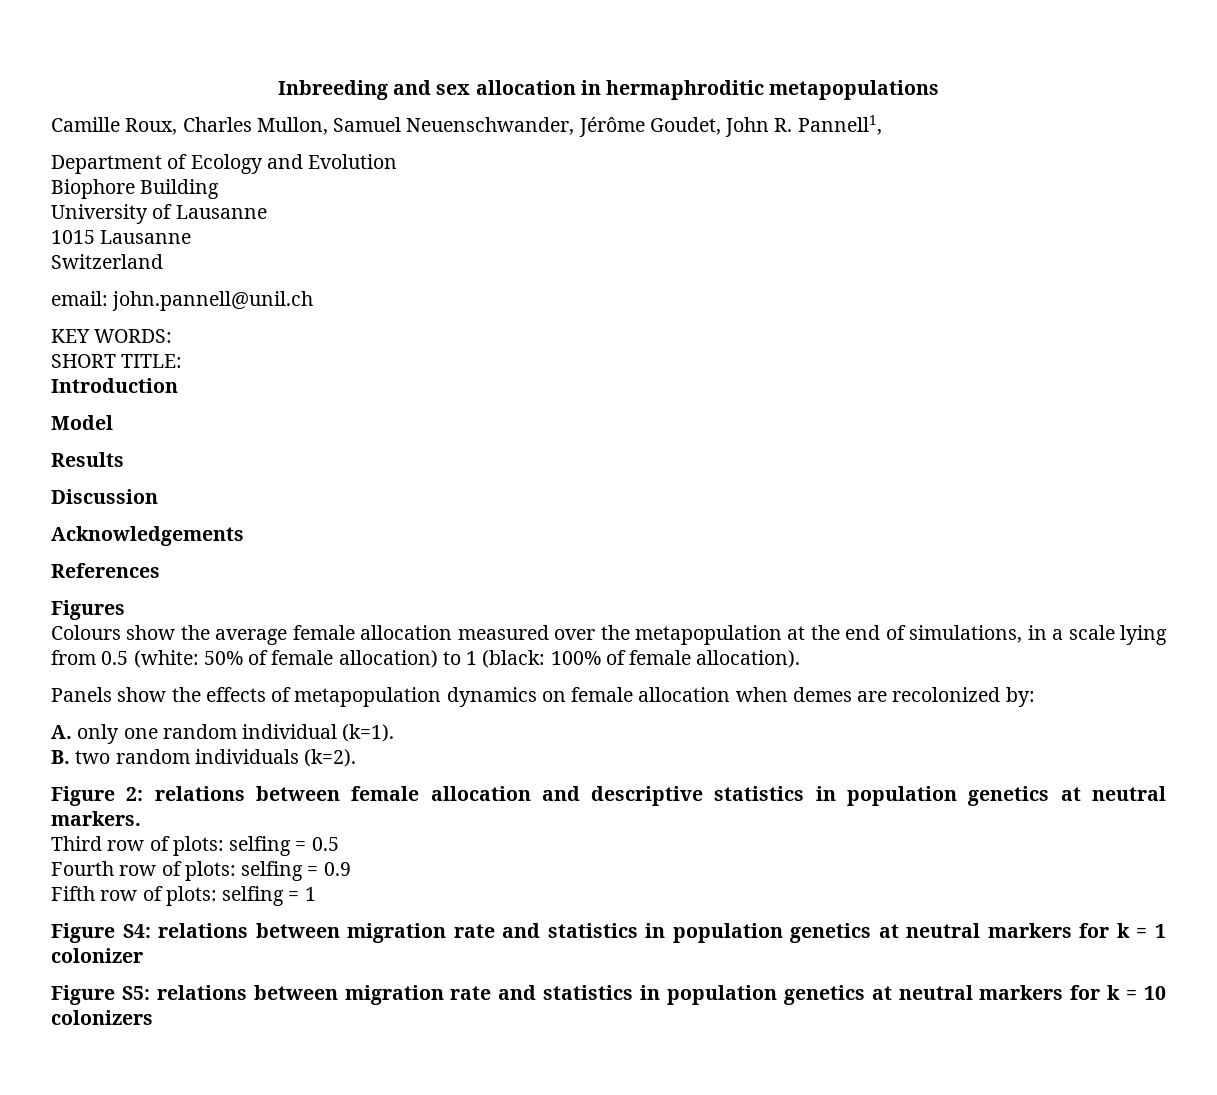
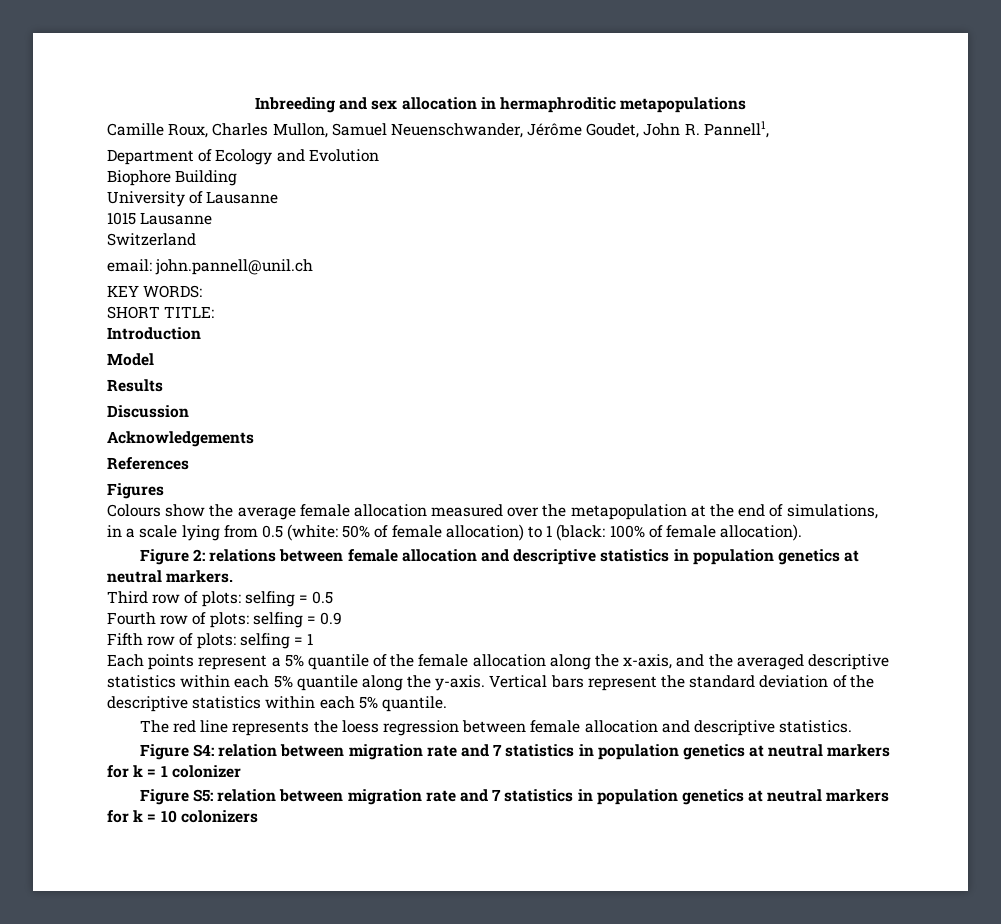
[51,687,1035,707] [51,724,395,744] [51,749,357,767] // Panels show the effects of metapopulation dynamics on female allocation when demes are recolonized by: // A. only one random individual (k=1). // B. two random individuals (k=2). -> (803, 532) none
(316, 894) none -> [107,654,889,670] [107,675,874,691] [107,696,447,712] [139,720,853,736] // Each points represent a 5% quantile of the female allocation along the x-axis, and the averaged descriptive statistics within each 5% quantile along the y-axis. Vertical bars represent the standard deviation of the descriptive statistics within each 5% quantile. // The red line represents the loess regression between female allocation and descriptive statistics.
[158,923,541,943] relations between migration rate and -> [218,744,503,760] relation between migration rate and 7
[156,985,537,1005] relations between migration rate and -> [217,789,502,805] relation between migration rate and 7

